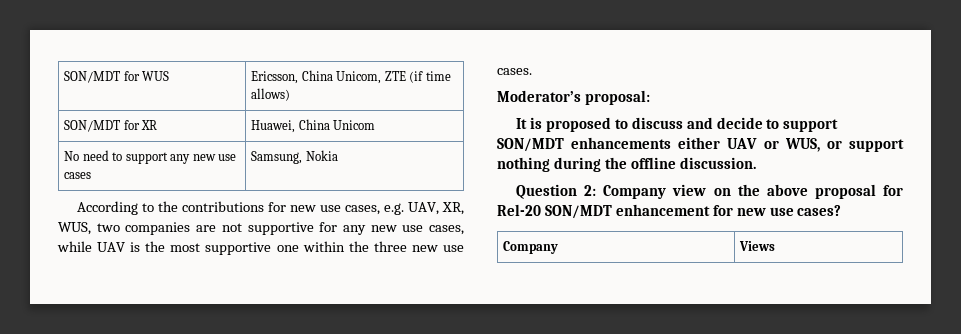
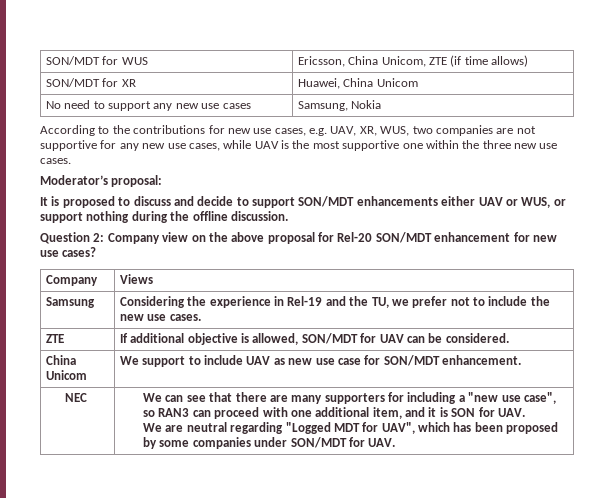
(776, 246) none -> [45,297,95,308] [119,296,550,308] [119,314,201,321] [45,334,64,343] [119,333,509,345] [45,355,76,365] [45,370,87,380] [119,355,522,367] [64,393,87,402] [143,392,556,404] [143,407,525,419] [143,422,559,434] [143,437,396,449] // Samsung | Considering the experience in Rel-19 and the TU, we prefer not to include the new use cases. // ZTE | If additional objective is allowed, SON/MDT for UAV can be considered. // China Unicom | We support to include UAV as new use case for SON/MDT enhancement. // NEC | We can see that there are many supporters for including a "new use case", so RAN3 can proceed with one additional item, and it is SON for UAV. // We are neutral regarding "Logged MDT for UAV", which has been proposed by some companies under SON/MDT for UAV.

